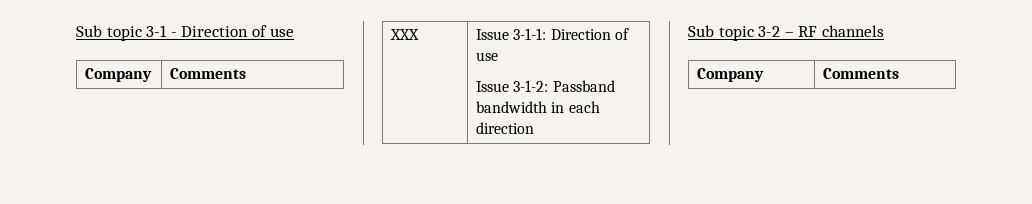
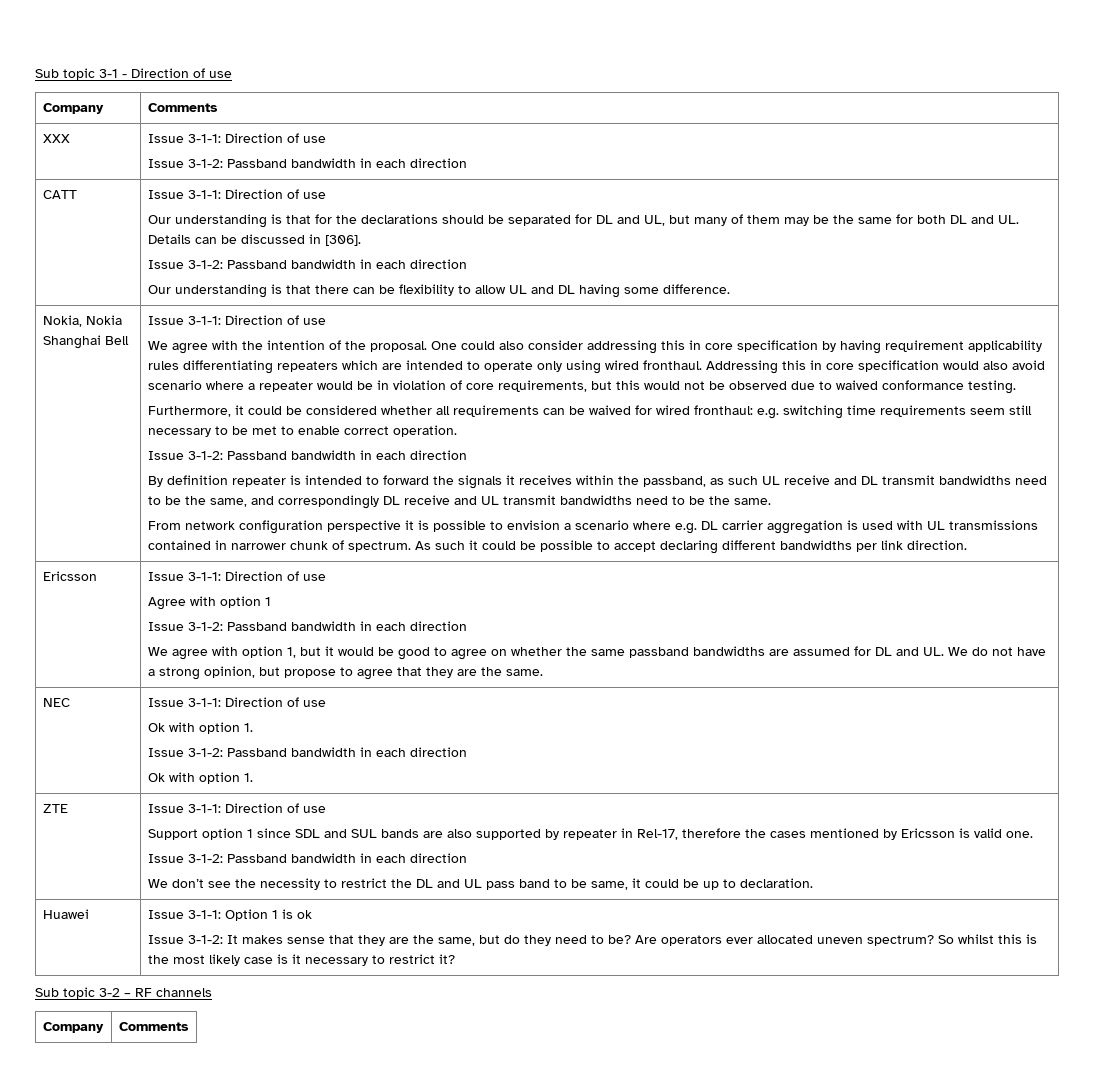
(535, 128) none -> [42,190,77,199] [147,189,326,199] [147,214,1019,228] [147,234,361,246] [147,259,467,269] [147,284,730,298] [42,315,122,327] [42,335,129,349] [147,315,326,325] [147,340,1042,354] [147,360,1045,374] [147,380,1016,394] [147,405,1032,419] [147,425,457,437] [147,450,467,460] [147,475,1047,489] [147,495,771,509] [147,520,1038,534] [147,540,967,554] [42,571,97,581] [147,571,326,581] [147,596,271,610] [147,621,467,631] [147,646,1046,660] [147,666,543,680] [42,698,70,707] [147,697,326,707] [147,722,253,734] [147,747,467,757] [147,772,253,784] [42,804,68,813] [147,803,326,813] [147,828,1033,840] [147,853,467,863] [147,878,813,890] [42,909,89,919] [147,909,312,921] [147,934,1037,946] [147,954,455,966] // CATT | Issue 3-1-1: Direction of use // Our understanding is that for the declarations should be separated for DL and UL, but many of them may be the same for both DL and UL. Details can be discussed in [306]. // Issue 3-1-2: Passband bandwidth in each direction // Our understanding is that there can be flexibility to allow UL and DL having some difference. // Nokia, Nokia Shanghai Bell | Issue 3-1-1: Direction of use // We agree with the intention of the proposal. One could also consider addressing this in core specification by having requirement applicability rules differentiating repeaters which are intended to operate only using wired fronthaul. Addressing this in core specification would also avoid scenario where a repeater would be in violation of core requirements, but this would not be observed due to waived conformance testing. // Furthermore, it could be considered whether all requirements can be waived for wired fronthaul: e.g. switching time requirements seem still necessary to be met to enable correct operation. // Issue 3-1-2: Passband bandwidth in each direction // By definition repeater is intended to forward the signals it receives within the passband, as such UL receive and DL transmit bandwidths need to be the same, and correspondingly DL receive and UL transmit bandwidths need to be the same. // From network configuration perspective it is possible to envision a scenario where e.g. DL carrier aggregation is used with UL transmissions contained in narrower chunk of spectrum. As such it could be possible to accept declaring different bandwidths per link direction. // Ericsson | Issue 3-1-1: Direction of use // Agree with option 1 // Issue 3-1-2: Passband bandwidth in each direction // We agree with option 1, but it would be good to agree on whether the same passband bandwidths are assumed for DL and UL. We do not have a strong opinion, but propose to agree that they are the same. // NEC | Issue 3-1-1: Direction of use // Ok with option 1. // Issue 3-1-2: Passband bandwidth in each direction // Ok with option 1. // ZTE | Issue 3-1-1: Direction of use // Support option 1 since SDL and SUL bands are also supported by repeater in Rel-17, therefore the cases mentioned by Ericsson is valid one. // Issue 3-1-2: Passband bandwidth in each direction // We don’t see the necessity to restrict the DL and UL pass band to be same, it could be up to declaration. // Huawei | Issue 3-1-1: Option 1 is ok // Issue 3-1-2: It makes sense that they are the same, but do they need to be? Are operators ever allocated uneven spectrum? So whilst this is the most likely case is it necessary to restrict it?

